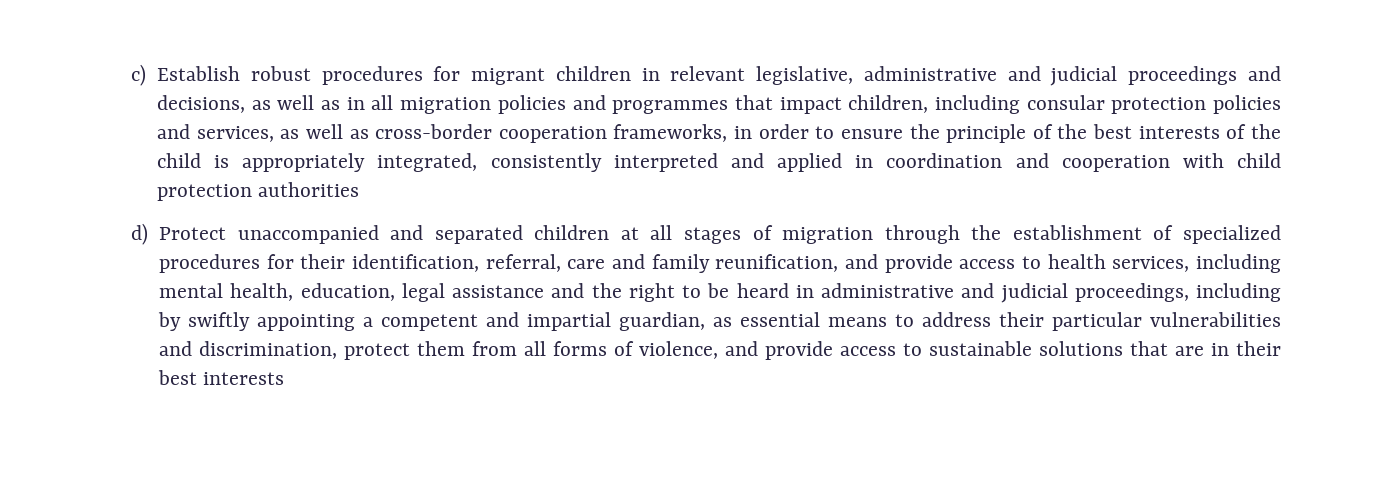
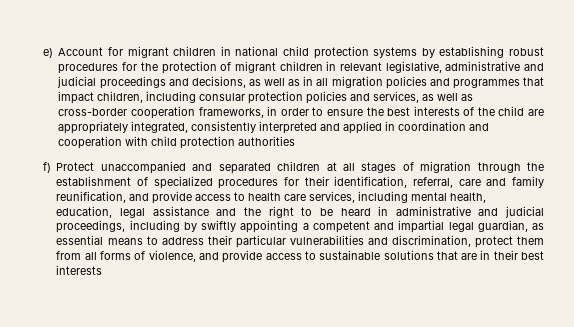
[130,64,461,86] c) Establish robust procedures for -> [42,46,544,59] [58,61,232,74] e) Account for migrant children in national child protection systems by establishing robust procedures for the protection of
[946,124,1088,143] principle of the -> (384, 111) none
[214,155,230,168] is -> [527,109,544,116] are
[130,223,148,245] d) -> [42,162,51,173] f)
(1106, 261) none -> [284,194,307,201] care
(611, 321) none -> [448,222,474,232] legal

